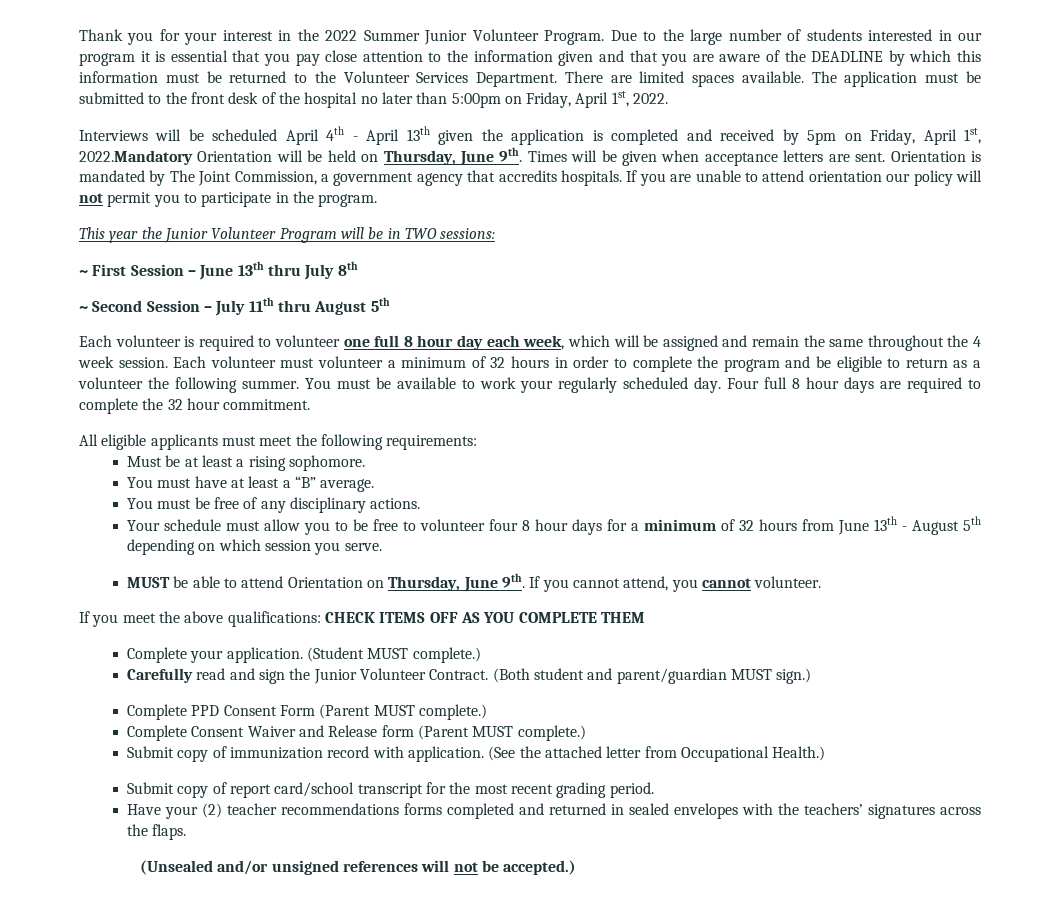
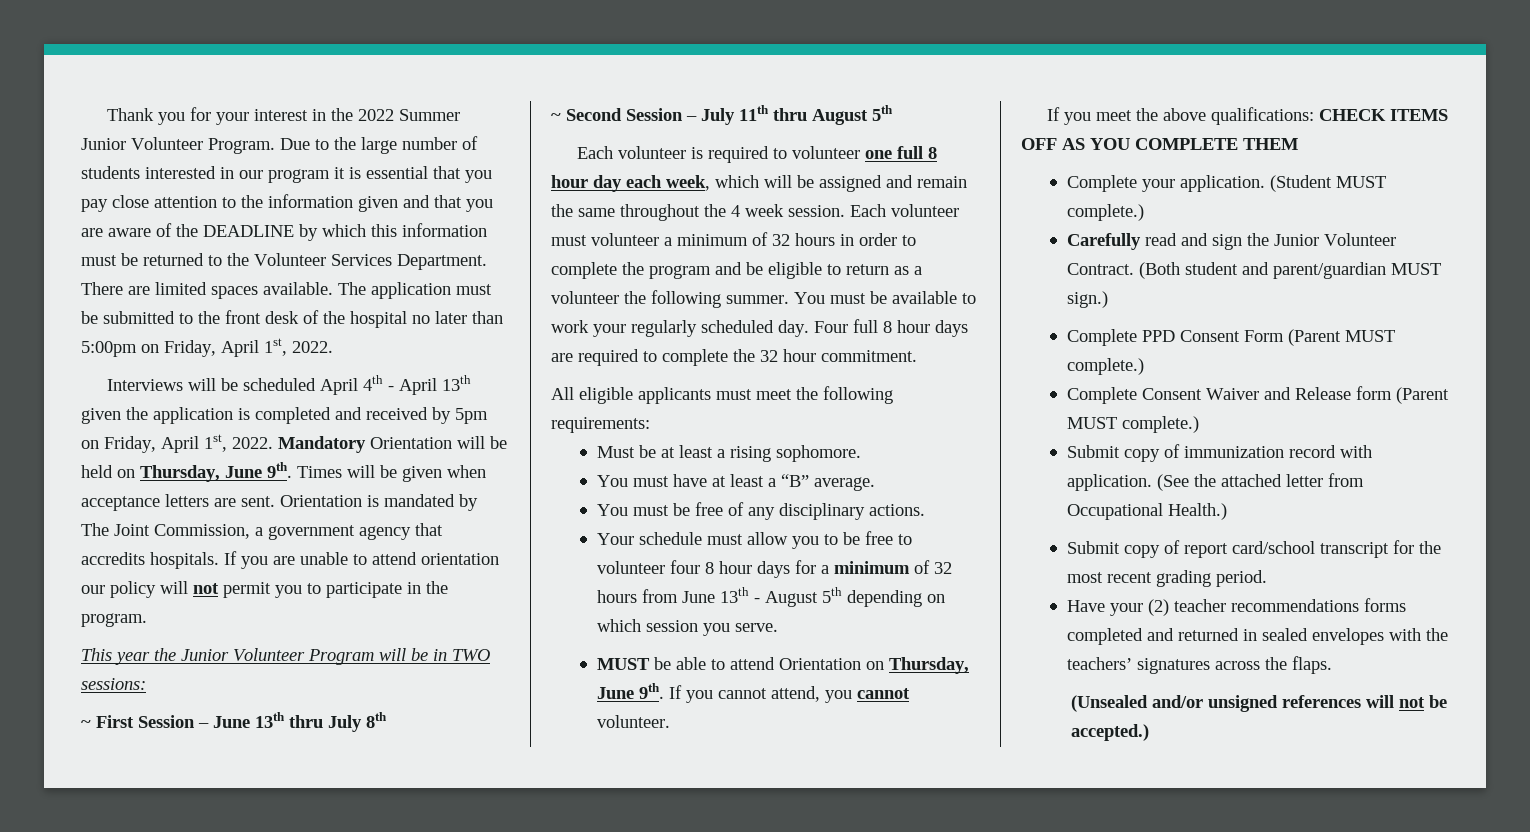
[79,150,193,165] 2022.Mandatory -> [232,436,366,453] 2022. Mandatory

